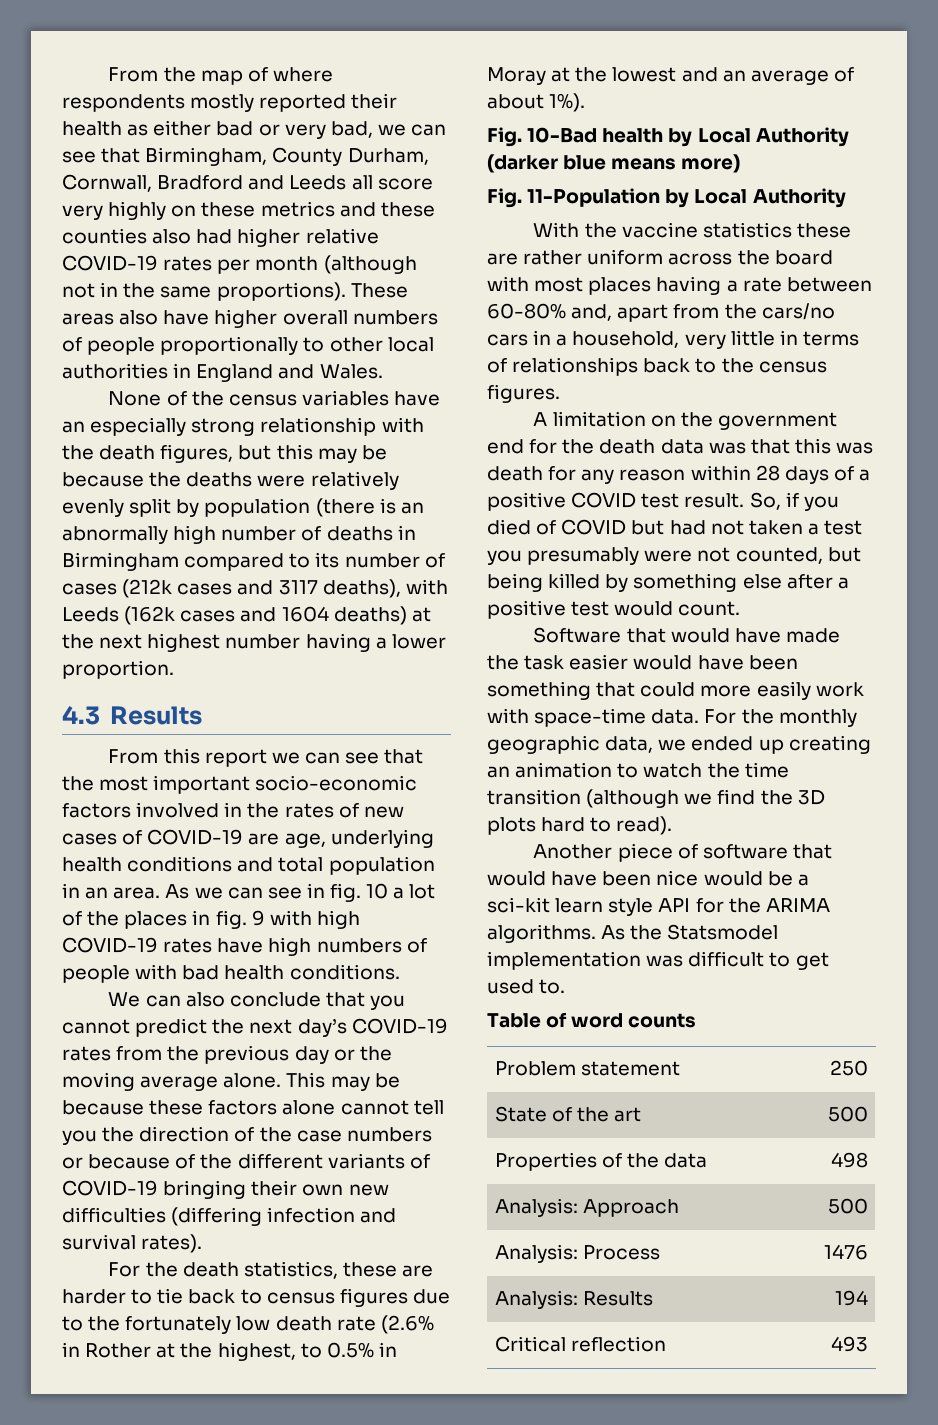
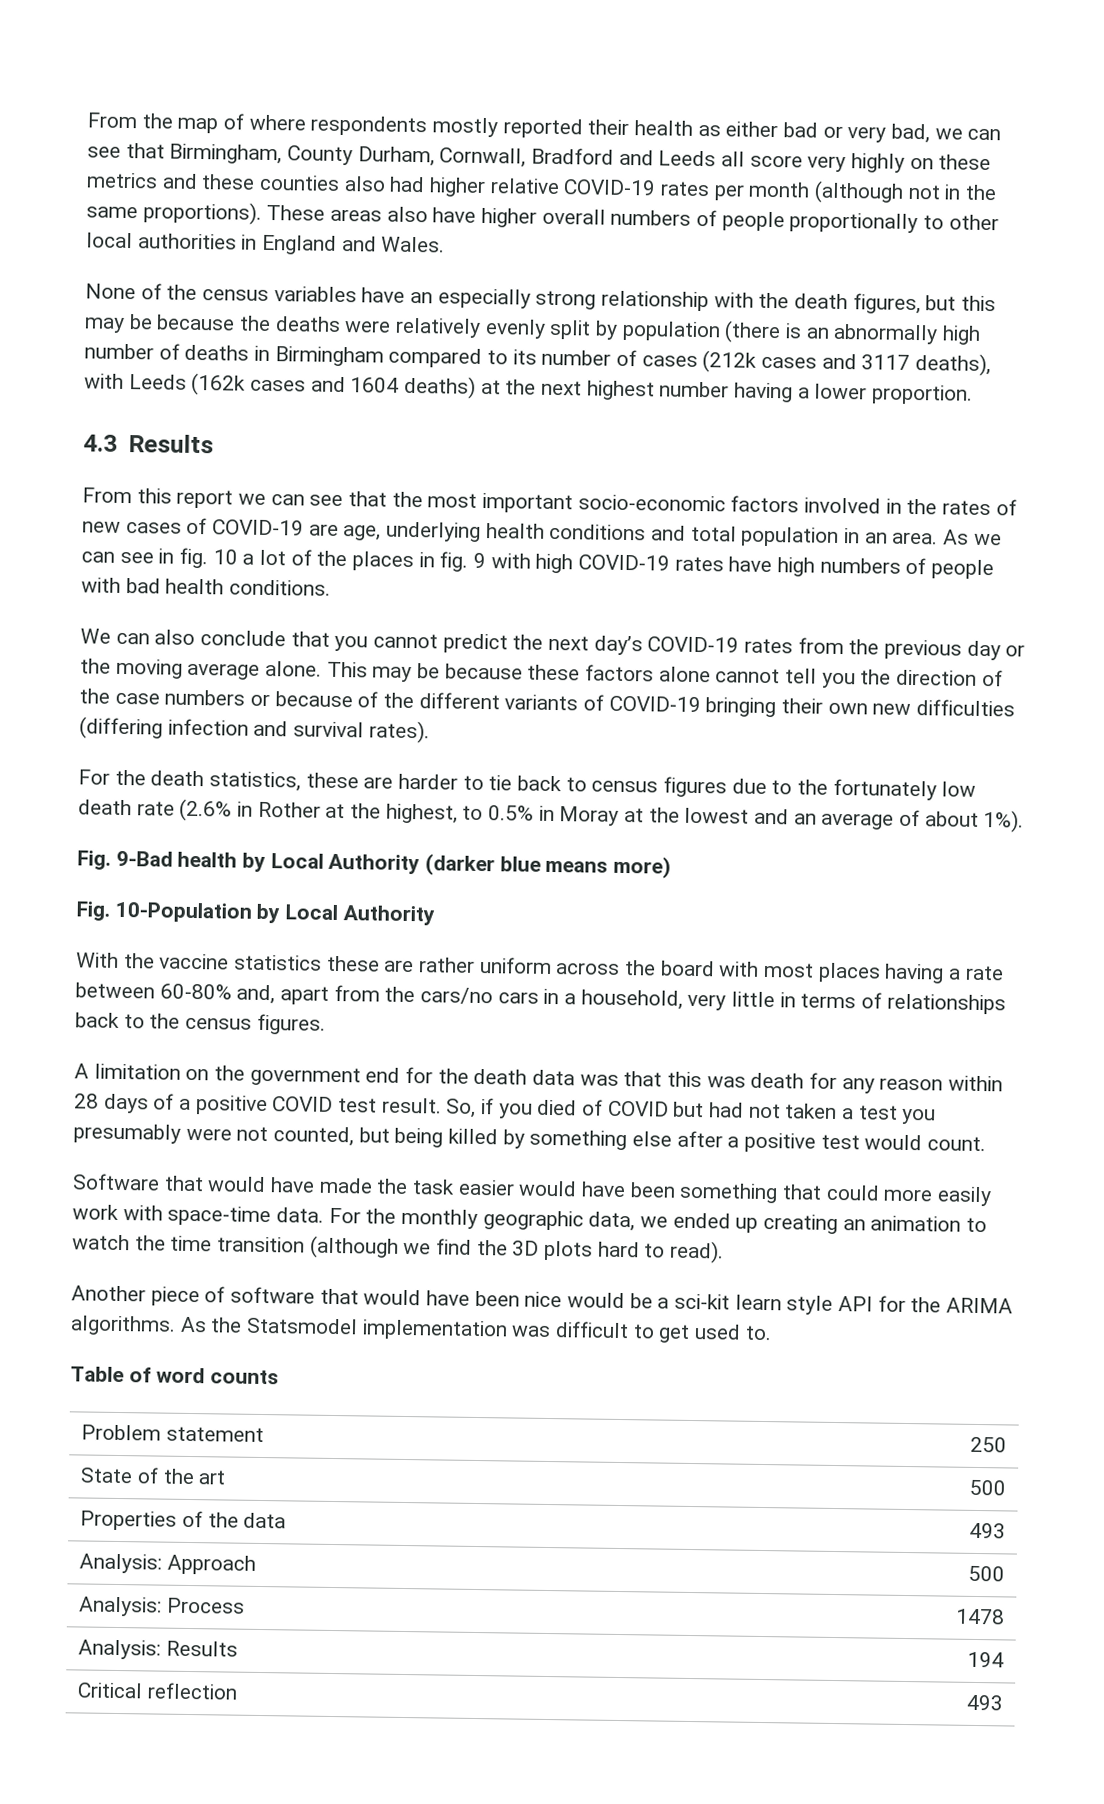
[527,127,598,143] 10-Bad -> [115,850,173,867] 9-Bad
[527,188,661,207] 11-Population -> [114,901,252,923] 10-Population
[831,1152,869,1168] 498 -> [968,1522,1006,1539] 493
[824,1244,869,1260] 1476 -> [954,1608,1005,1625] 1478

